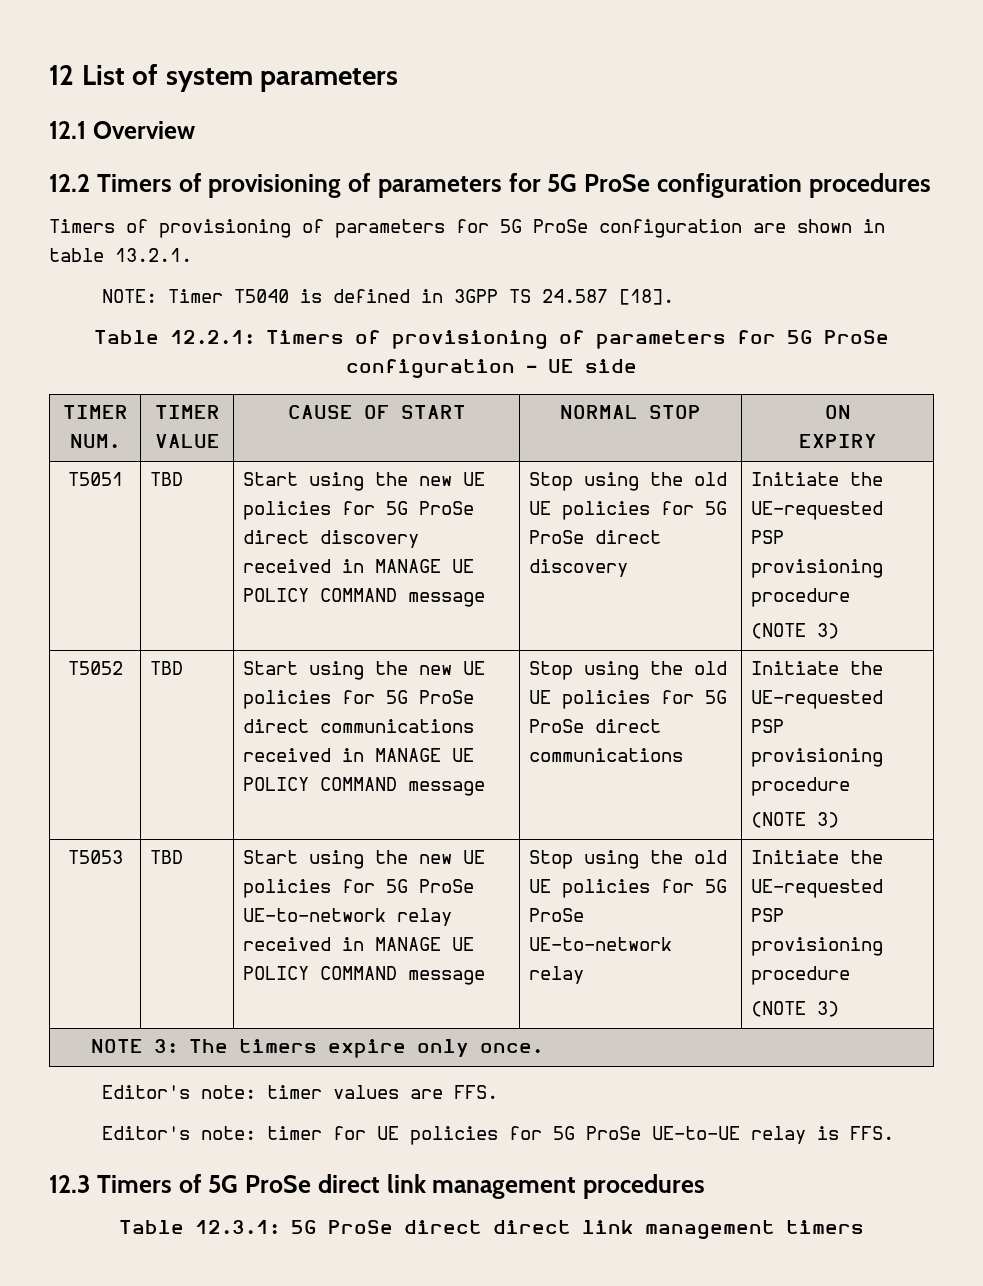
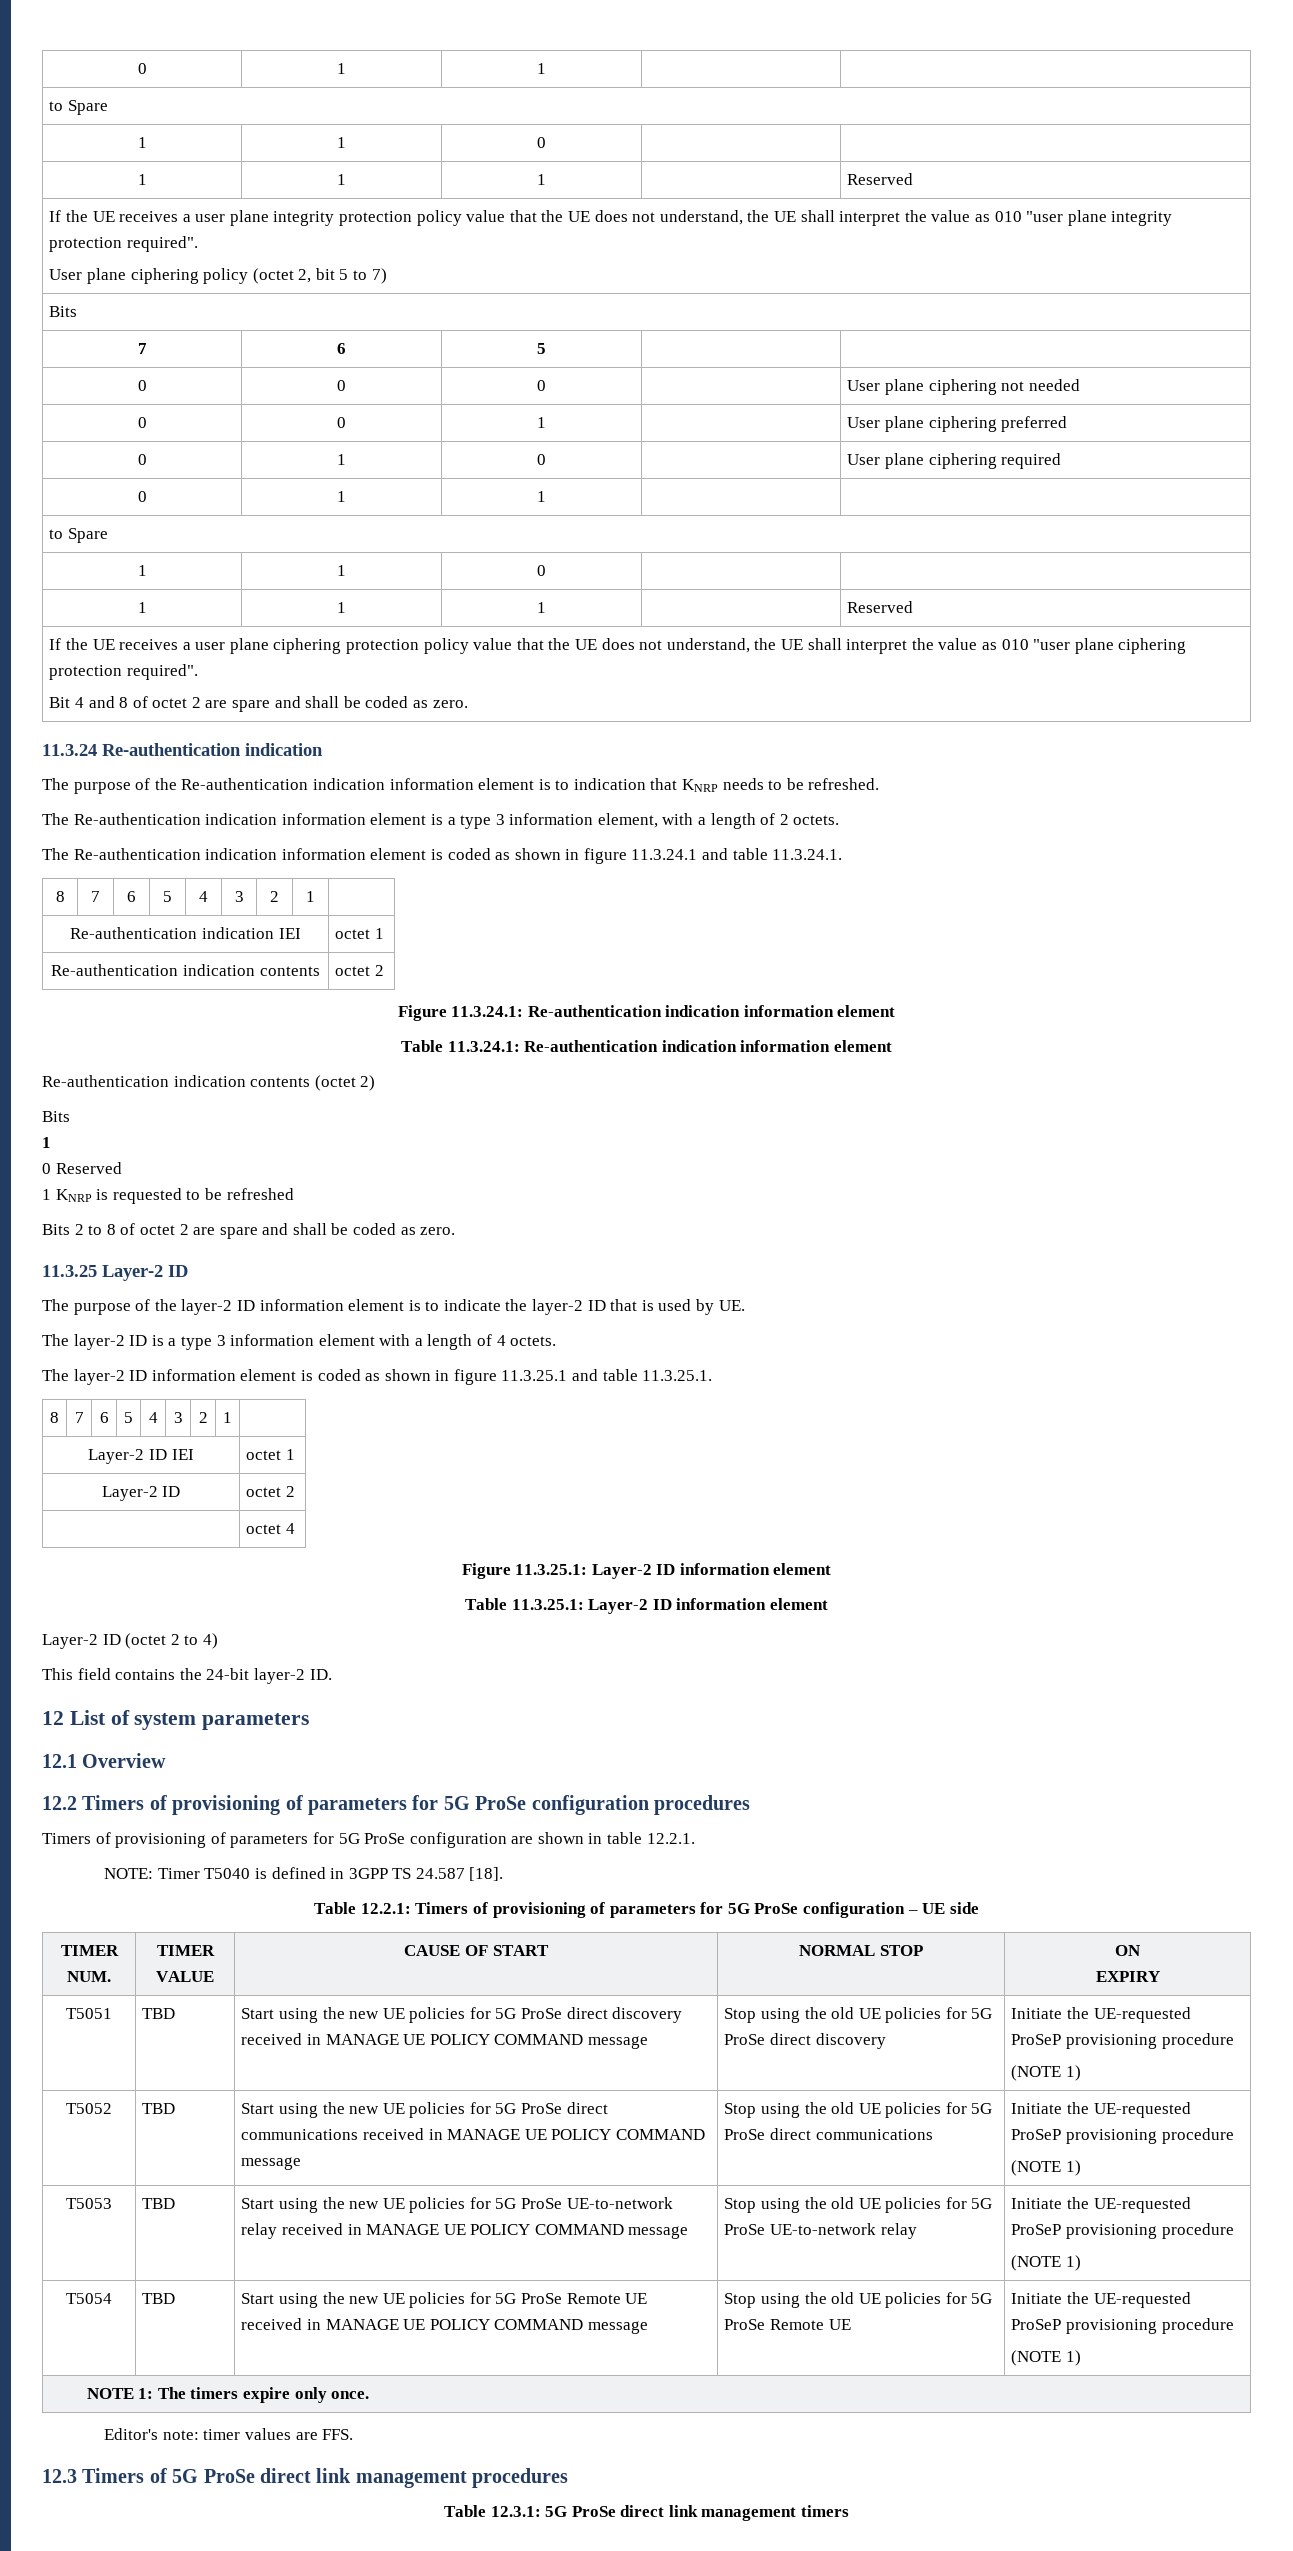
(49, 75) none -> [137,63,147,74] [337,63,347,74] [537,63,546,74] [49,100,108,115] [137,137,147,148] [337,137,347,148] [537,137,546,148] [137,174,147,185] [337,174,347,185] [537,174,546,185] [847,173,914,185] [49,210,1173,226] [49,236,198,252] [49,268,387,284] [49,306,78,317] [137,343,147,354] [337,343,347,354] [537,343,546,354] [137,380,147,391] [337,380,347,391] [537,380,546,391] [847,379,1080,395] [137,417,147,428] [337,417,347,428] [537,417,546,428] [847,416,1068,432] [137,454,147,465] [337,454,347,465] [537,454,546,465] [847,453,1062,469] [137,491,147,502] [337,491,347,502] [537,491,546,502] [49,528,108,543] [137,565,147,576] [337,565,347,576] [537,565,546,576] [137,602,147,613] [337,602,347,613] [537,602,546,613] [847,601,914,613] [49,638,1187,654] [49,664,198,680] [49,696,468,712] [42,743,323,756] [42,778,880,794] [42,813,840,829] [42,848,843,864] [55,891,65,902] [91,891,100,902] [127,891,136,902] [163,891,172,902] [199,891,208,902] [234,891,244,902] [270,891,279,902] [306,891,315,902] [70,927,301,939] [335,928,384,939] [51,964,320,976] [335,965,384,976] [397,1005,896,1021] [401,1040,892,1052] [42,1075,376,1091] [42,1111,70,1122] [42,1137,51,1148] [42,1162,122,1174] [42,1188,294,1204] [42,1223,456,1239] [42,1265,188,1281] [42,1299,745,1315] [42,1334,557,1350] [42,1369,713,1385] [50,1412,59,1423] [74,1412,84,1423] [99,1412,109,1423] [124,1412,133,1423] [148,1412,158,1423] [173,1412,183,1423] [198,1412,208,1423] [223,1412,232,1423] [88,1449,194,1464] [246,1449,295,1460] [101,1486,181,1501] [246,1486,295,1497] [246,1523,295,1534] [461,1563,832,1579] [465,1598,828,1614] [42,1633,218,1649] [42,1668,332,1684] 0 | 1 | 1 | | // to Spare // 1 | 1 | 0 | | // 1 | 1 | 1 | | Reserved // If the UE receives a user plane integrity protection policy value that the UE does not understand, the UE shall interpret the value as 010 "user plane integrity protection required". // User plane ciphering policy (octet 2, bit 5 to 7) // Bits // 7 | 6 | 5 | | // 0 | 0 | 0 | | User plane ciphering not needed // 0 | 0 | 1 | | User plane ciphering preferred // 0 | 1 | 0 | | User plane ciphering required // 0 | 1 | 1 | | // to Spare // 1 | 1 | 0 | | // 1 | 1 | 1 | | Reserved // If the UE receives a user plane ciphering protection policy value that the UE does not understand, the UE shall interpret the value as 010 "user plane ciphering protection required". // Bit 4 and 8 of octet 2 are spare and shall be coded as zero. // 11.3.24 Re-authentication indication // The purpose of the Re-authentication indication information element is to indication that KNRP needs to be refreshed. // The Re-authentication indication information element is a type 3 information element, with a length of 2 octets. // The Re-authentication indication information element is coded as shown in figure 11.3.24.1 and table 11.3.24.1. // 8 | 7 | 6 | 5 | 4 | 3 | 2 | 1 | // Re-authentication indication IEI | octet 1 // Re-authentication indication contents | octet 2 // Figure 11.3.24.1: Re-authentication indication information element // Table 11.3.24.1: Re-authentication indication information element // Re-authentication indication contents (octet 2) // Bits // 1 // 0 Reserved // 1 KNRP is requested to be refreshed // Bits 2 to 8 of octet 2 are spare and shall be coded as zero. // 11.3.25 Layer-2 ID // The purpose of the layer-2 ID information element is to indicate the layer-2 ID that is used by UE. // The layer-2 ID is a type 3 information element with a length of 4 octets. // The layer-2 ID information element is coded as shown in figure 11.3.25.1 and table 11.3.25.1. // 8 | 7 | 6 | 5 | 4 | 3 | 2 | 1 | // Layer-2 ID IEI | octet 1 // Layer-2 ID | octet 2 // | octet 4 // Figure 11.3.25.1: Layer-2 ID information element // Table 11.3.25.1: Layer-2 ID information element // Layer-2 ID (octet 2 to 4) // This field contains the 24-bit layer-2 ID. //
[115,248,192,262] 13.2.1. -> [646,1833,695,1844] 12.2.1.
[751,530,785,544] [751,559,884,578] [751,588,851,607] [751,623,840,639] PSP provisioning procedure // (NOTE 3) -> [1011,2033,1234,2049] [1011,2065,1081,2081] ProSeP provisioning procedure // (NOTE 1)
[751,719,785,733] [751,748,884,767] [751,777,851,796] [751,812,840,828] PSP provisioning procedure // (NOTE 3) -> [1011,2128,1234,2144] [1011,2160,1081,2176] ProSeP provisioning procedure // (NOTE 1)
[751,908,785,922] [751,937,884,956] [751,966,851,985] [751,1001,840,1017] PSP provisioning procedure // (NOTE 3) -> [1011,2223,1234,2239] [1011,2255,1081,2271] [66,2293,112,2304] [142,2293,176,2304] [241,2292,648,2308] [241,2318,648,2334] [724,2292,993,2308] [724,2319,851,2330] [1011,2292,1191,2308] [1011,2318,1234,2334] [1011,2350,1081,2366] ProSeP provisioning procedure // (NOTE 1) // T5054 | TBD | Start using the new UE policies for 5G ProSe Remote UE received in MANAGE UE POLICY COMMAND message | Stop using the old UE policies for 5G ProSe Remote UE | Initiate the UE-requested ProSeP provisioning procedure // (NOTE 1)
[153,1039,178,1053] 3: -> [138,2388,154,2399] 1:
[101,1126,894,1145] // Editor's note: timer for UE policies for 5G ProSe UE-to-UE relay is FFS. -> (354, 2434) none
[493,1220,571,1234] direct -> (665, 2511) none

